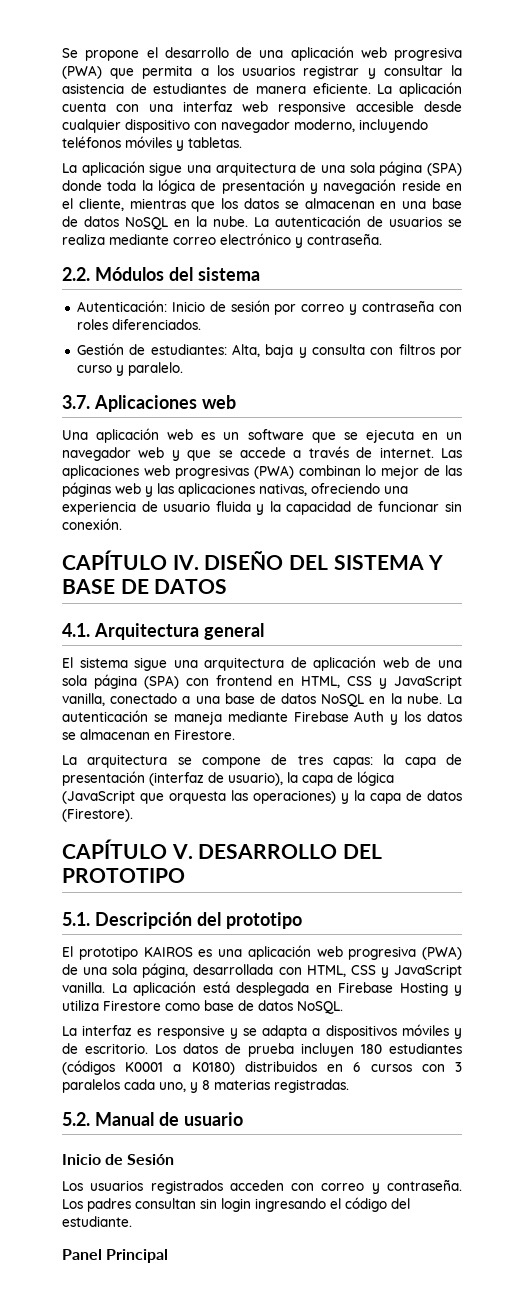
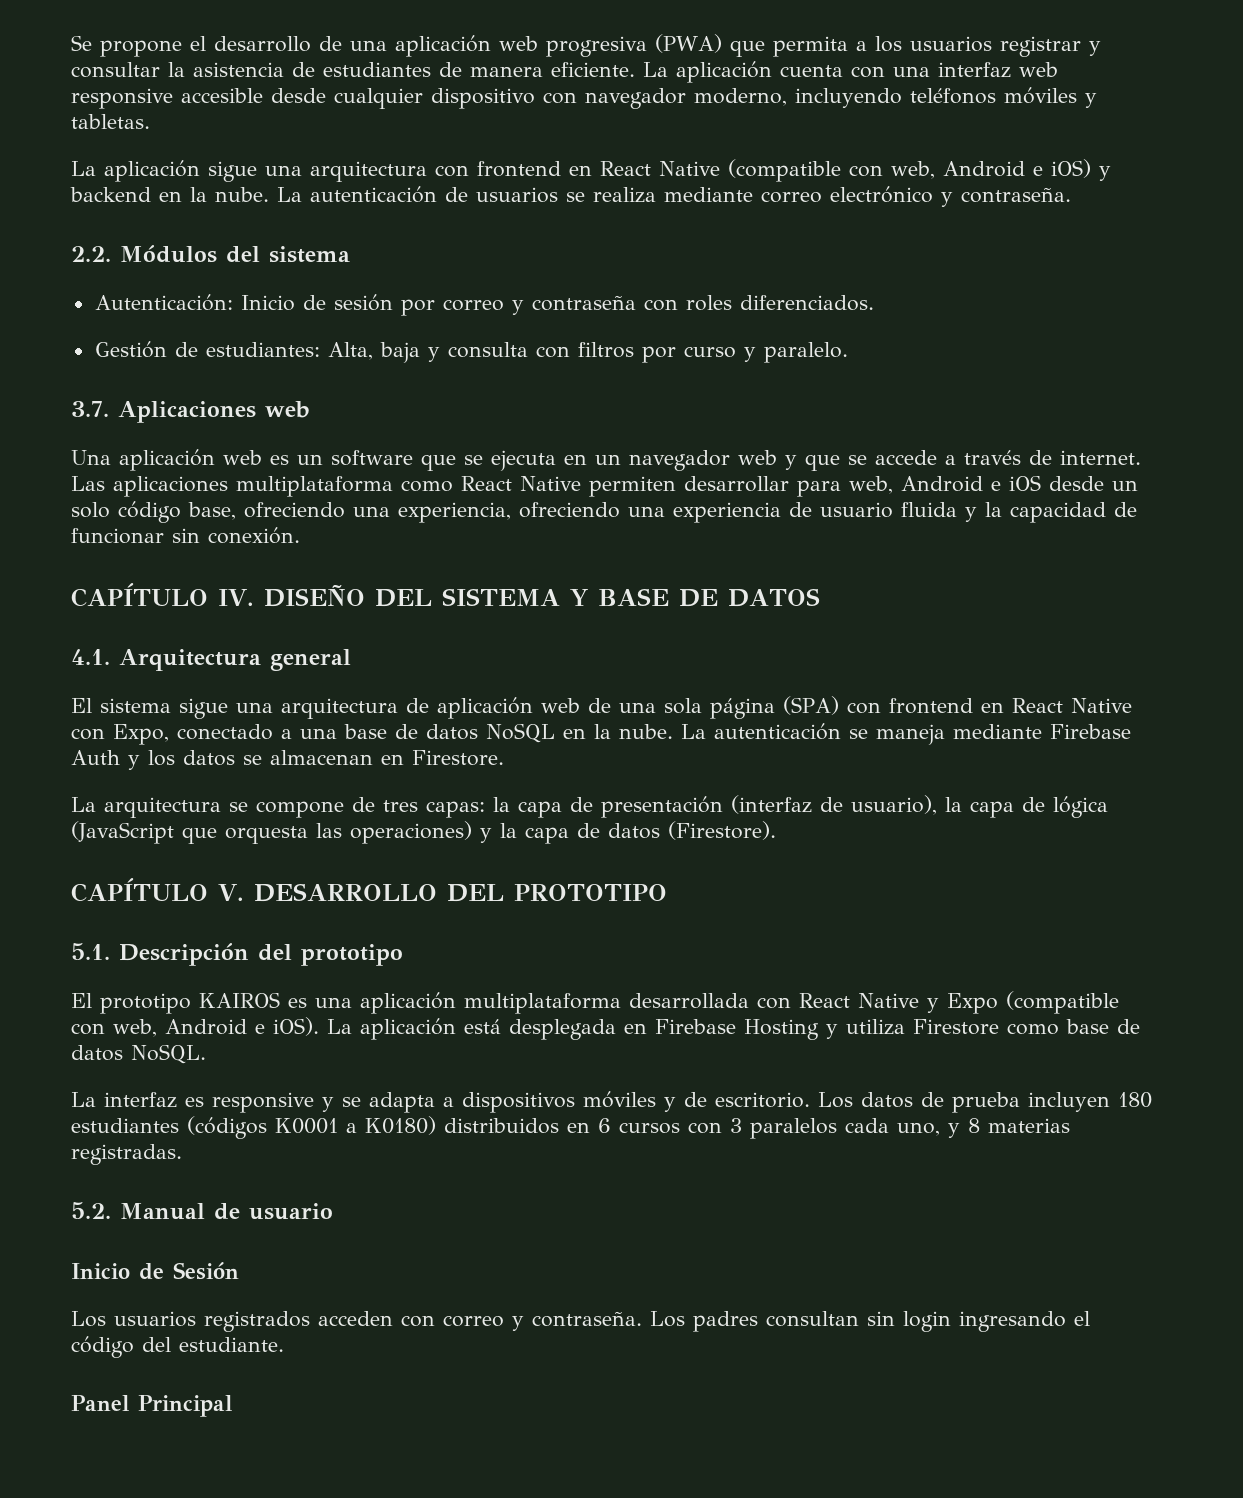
[300,161,463,176] [62,179,462,194] [62,198,463,212] [62,216,168,230] de una sola página (SPA) donde toda la lógica de presentación y navegación reside en el cliente, mientras que los datos se almacenan en una base de datos NoSQL -> [435,159,1111,182] [70,187,151,202] con frontend en React Native (compatible con web, Android e iOS) y backend
[143,465,462,479] [62,482,307,497] web progresivas (PWA) combinan lo mejor de las páginas web y las aplicaciones nativas, -> [236,475,1138,497] [71,501,511,523] multiplataforma como React Native permiten desarrollar para web, Android e iOS desde un solo código base, ofreciendo una experiencia,
[301,675,463,689] [62,693,105,706] HTML, CSS y JavaScript vanilla, -> [1011,698,1132,713] [71,724,169,745] React Native con Expo,
[316,946,462,960] [62,963,462,978] [62,982,105,993] web progresiva (PWA) de una sola página, desarrollada con HTML, CSS y JavaScript vanilla. -> [464,991,1119,1014] [71,1017,319,1037] multiplataforma desarrollada con React Native y Expo (compatible con web, Android e iOS).

